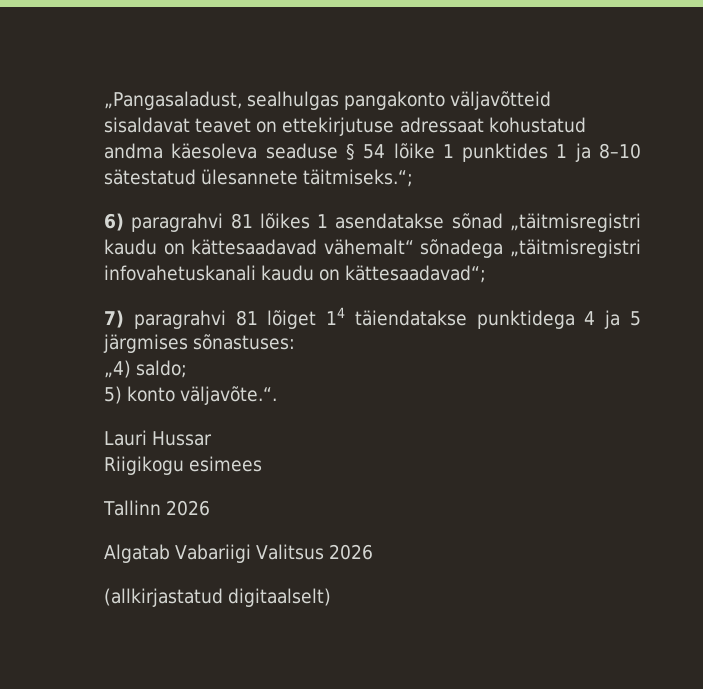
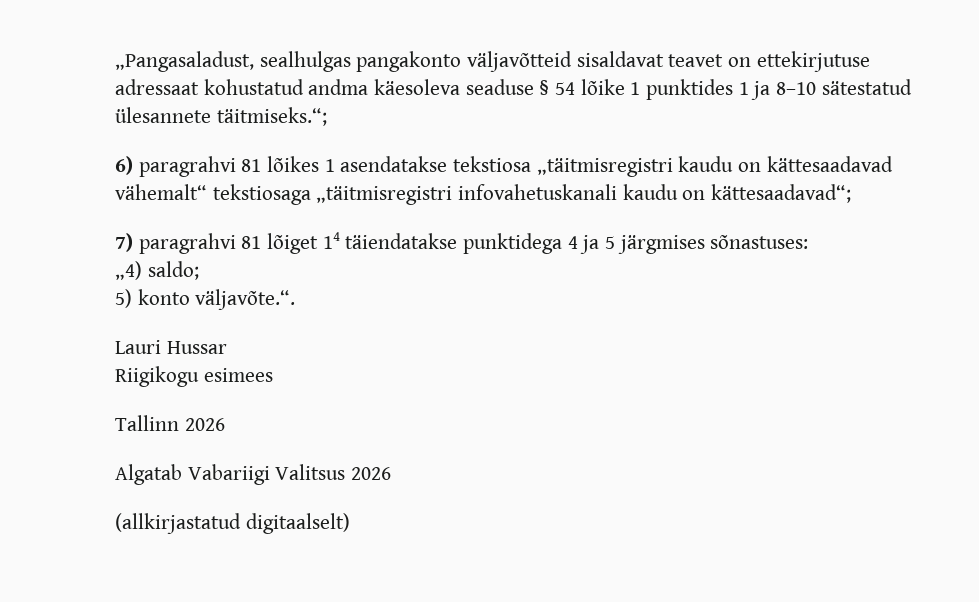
[451,213,503,229] sõnad -> [453,156,532,172] tekstiosa
[420,239,504,258] sõnadega -> [212,184,311,205] tekstiosaga

